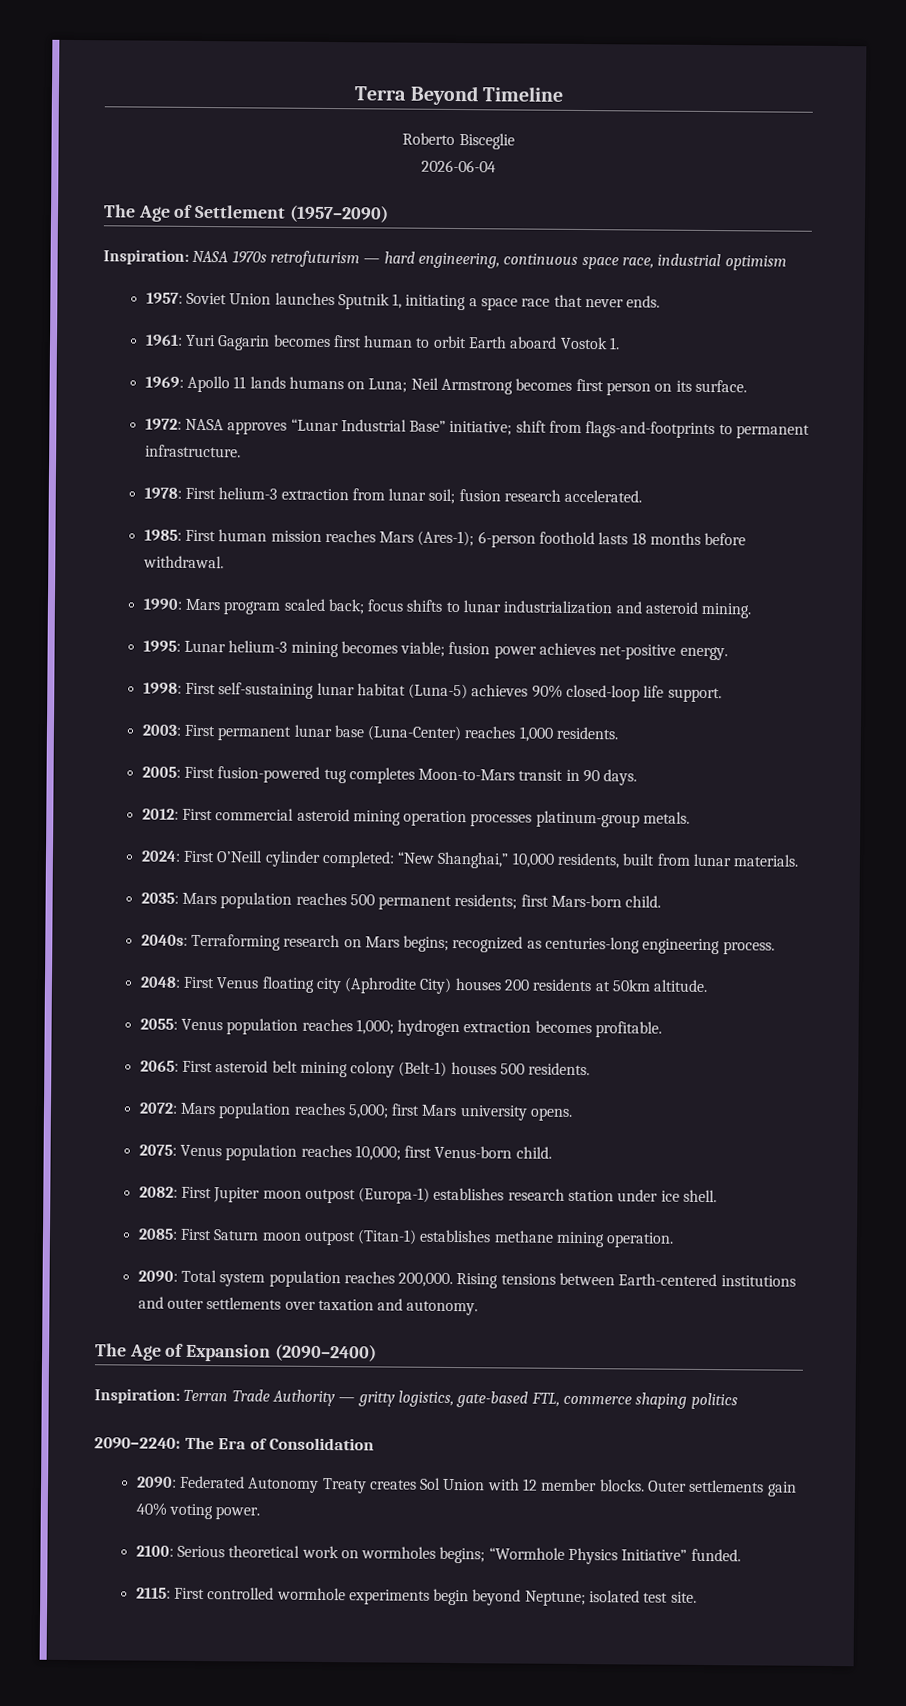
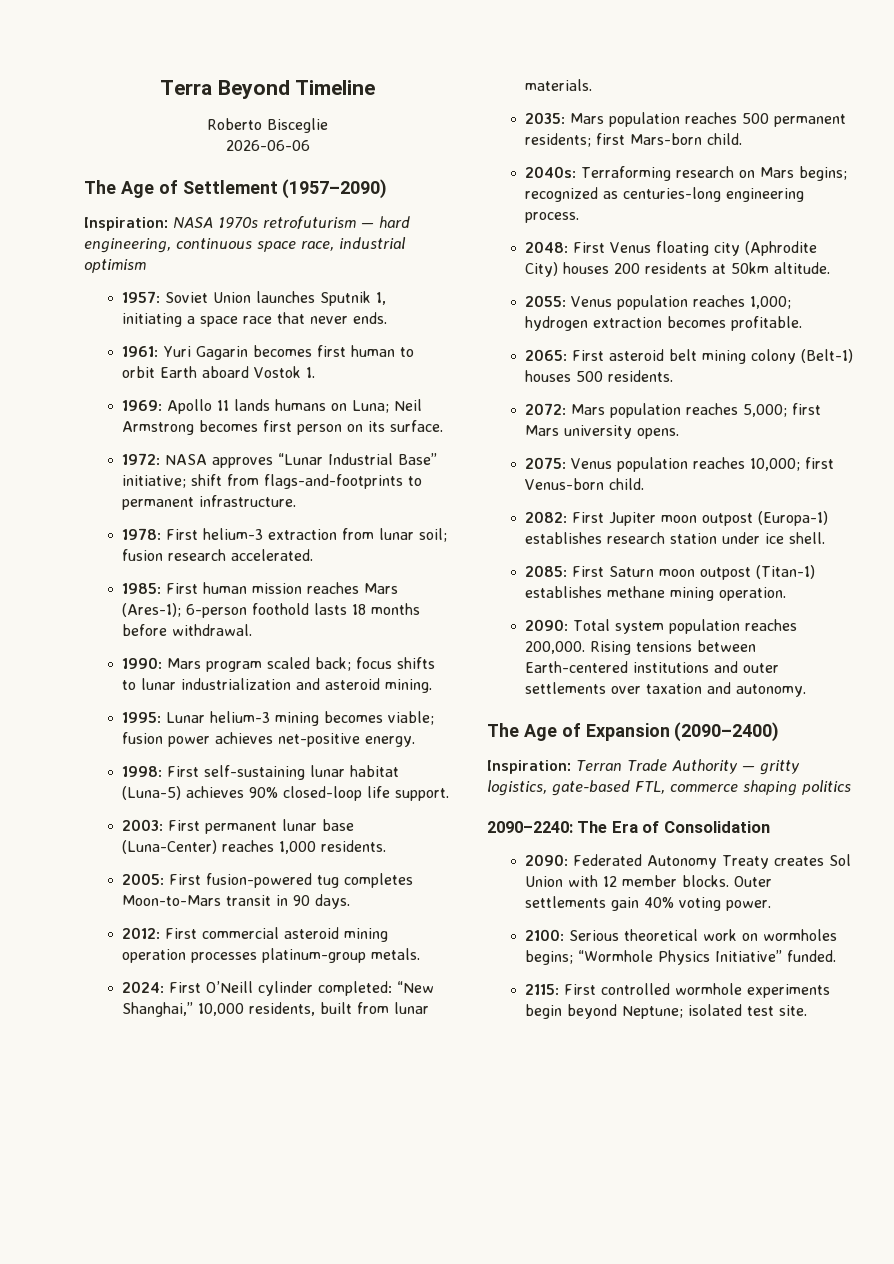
[421,159,496,173] 2026-06-04 -> [225,140,310,151] 2026-06-06

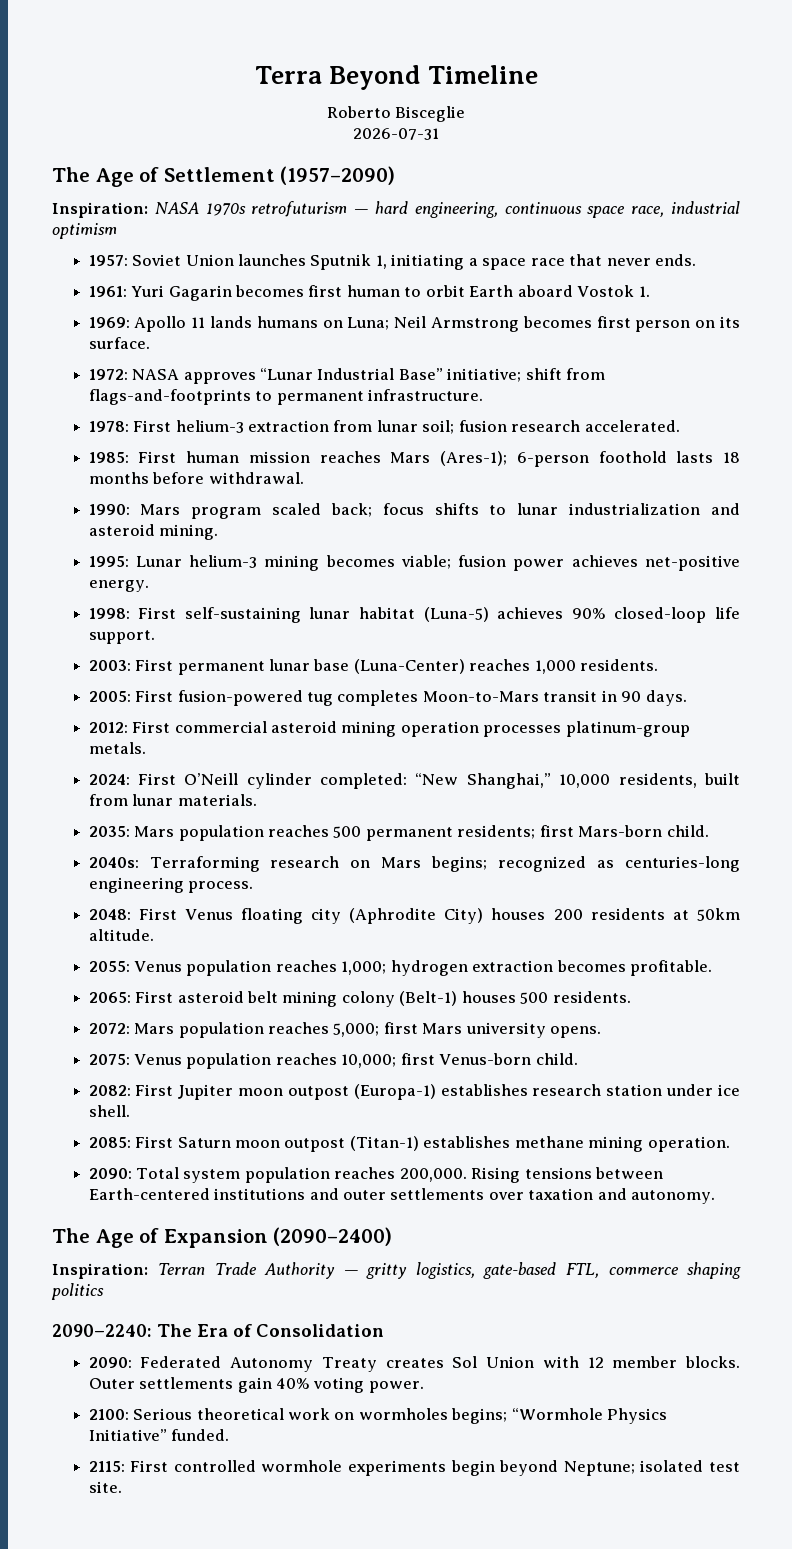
[225,140,310,151] 2026-06-06 -> [353,128,439,140] 2026-07-31

